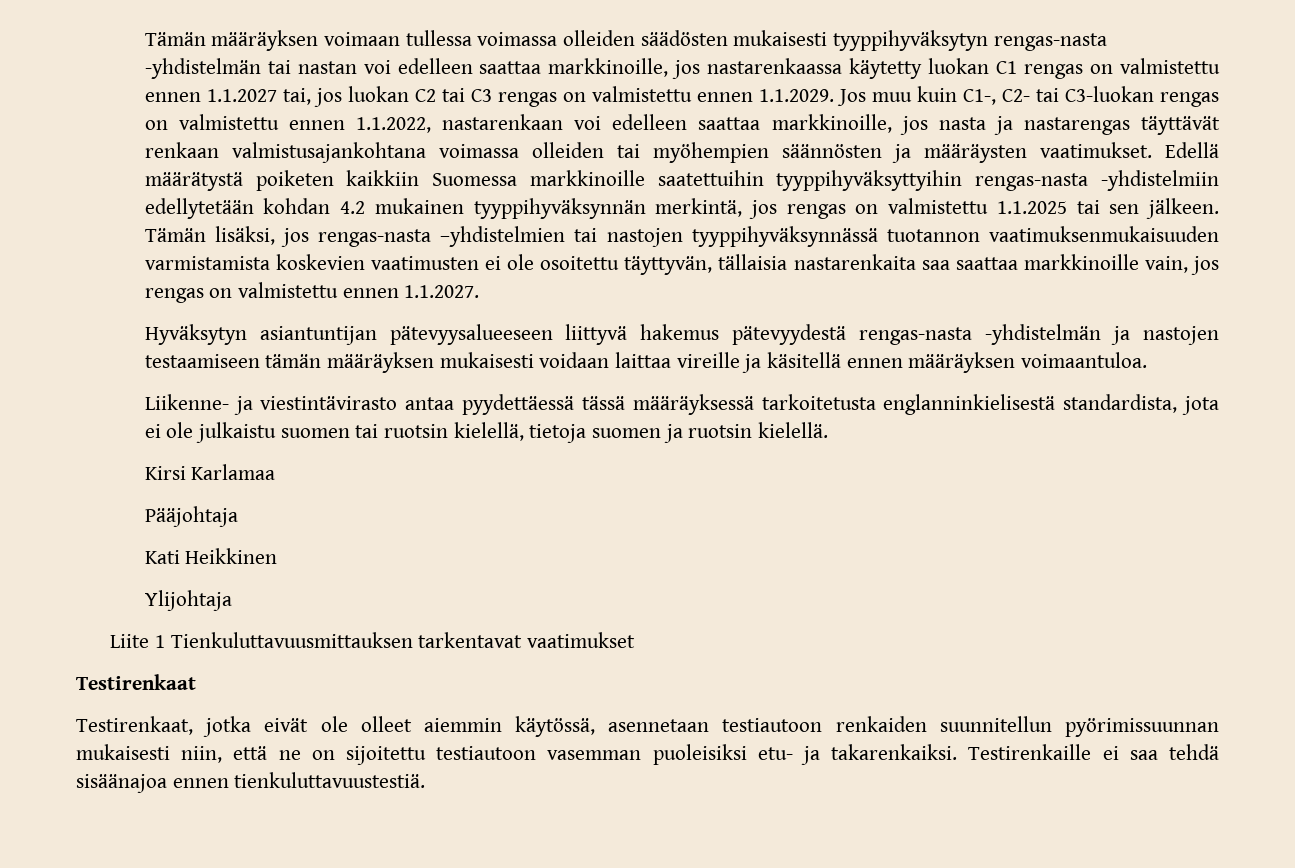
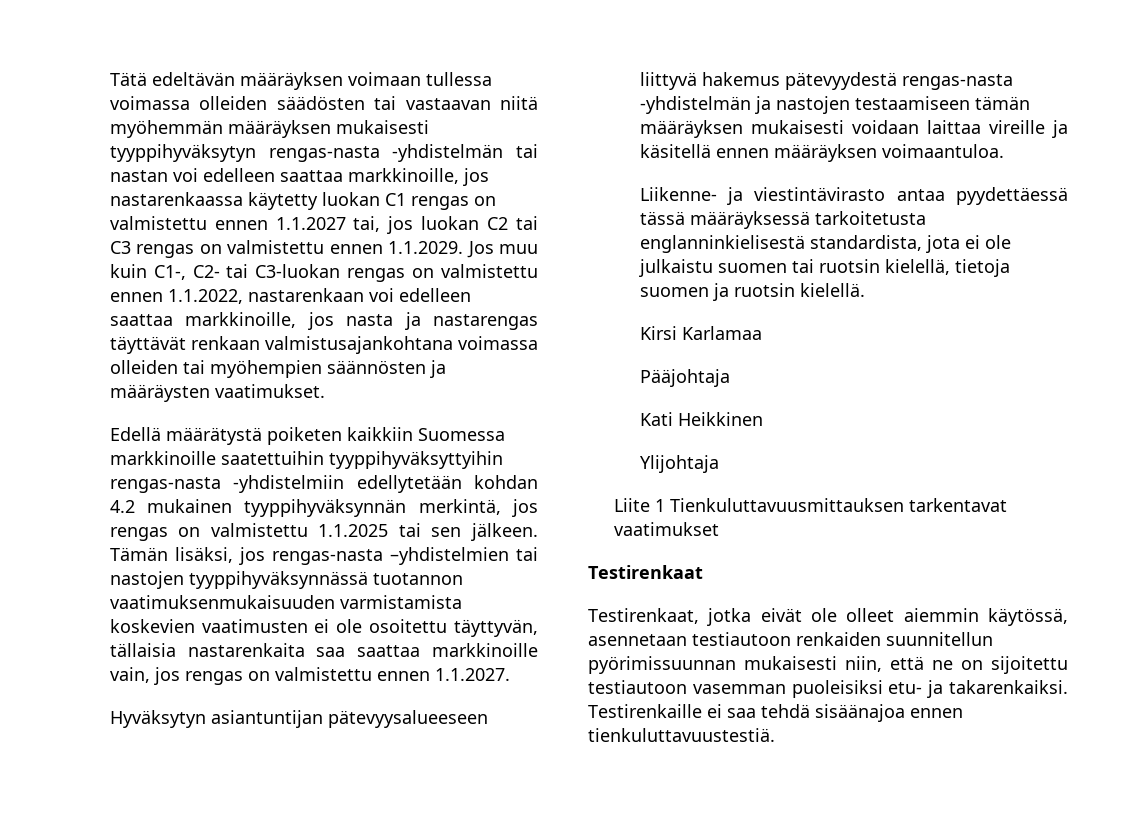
[144,32,206,46] Tämän -> [109,72,235,86] Tätä edeltävän
(728, 38) none -> [374,96,538,110] [109,120,331,138] tai vastaavan niitä myöhemmän määräyksen
(1152, 150) none -> (325, 391) //

